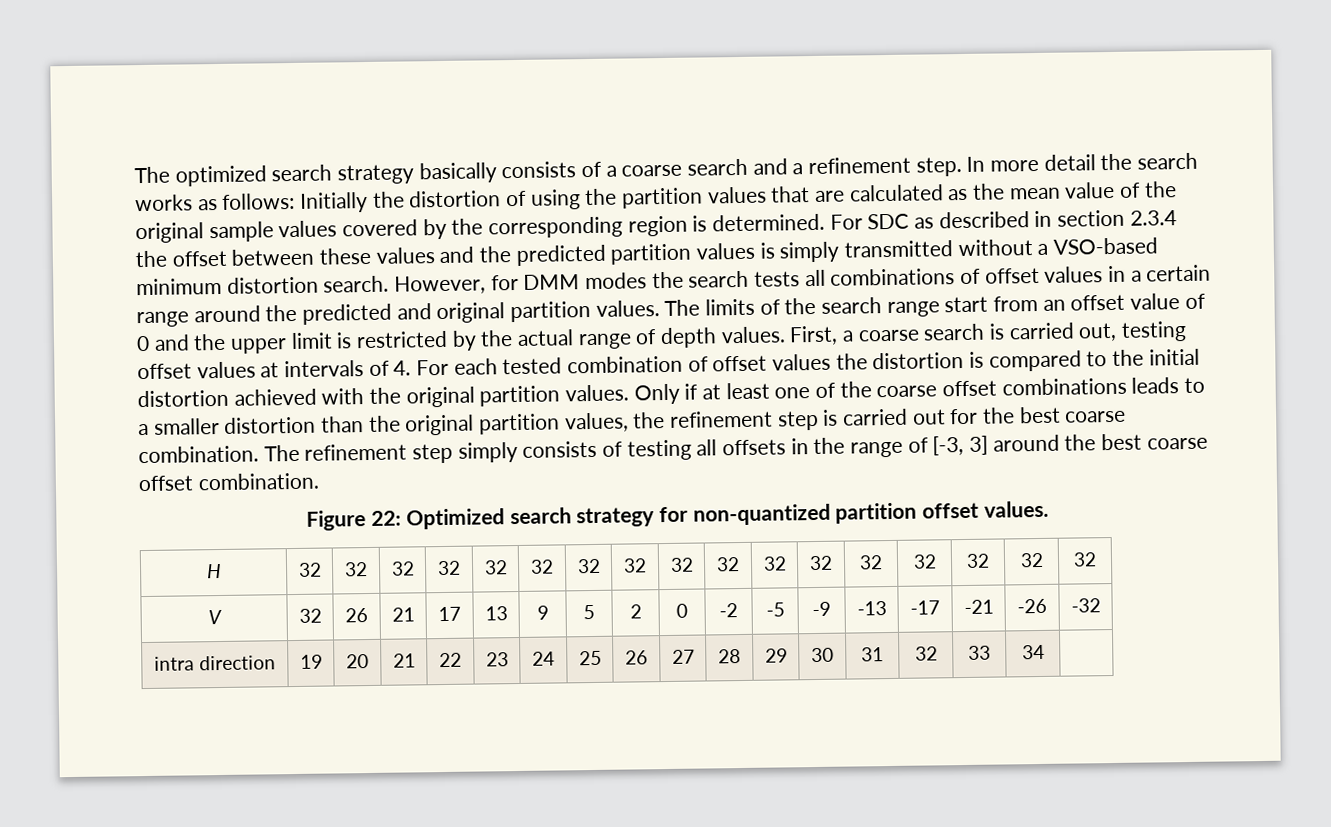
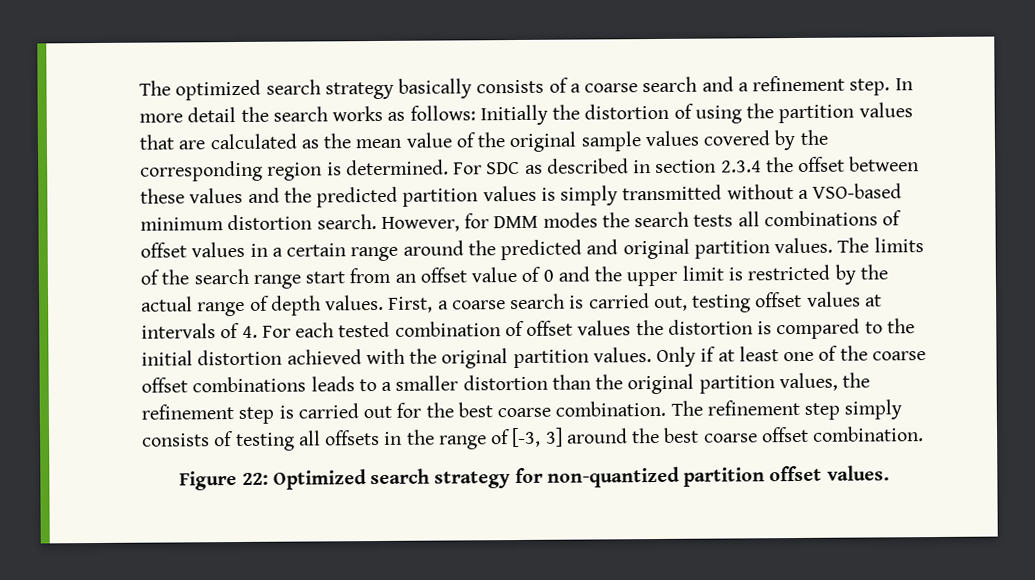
[206,564,221,579] [297,562,322,577] [344,562,368,577] [390,561,415,576] [437,560,461,576] [483,560,508,575] [530,559,554,574] [576,558,601,574] [623,558,647,573] [669,557,694,572] [716,557,740,572] [762,556,787,571] [809,555,833,571] [859,555,883,570] [912,554,937,569] [966,553,990,568] [1019,552,1044,568] [1073,552,1097,567] [207,609,222,625] [298,608,322,623] [345,608,368,623] [391,607,415,622] [438,606,461,622] [484,606,508,621] [536,605,549,620] [583,604,595,620] [629,604,642,619] [676,603,688,618] [719,603,738,618] [765,602,785,617] [812,601,831,617] [856,601,887,616] [910,600,940,615] [963,599,994,615] [1017,598,1047,614] [1070,598,1101,613] [154,655,276,671] [299,654,323,669] [346,654,369,669] [392,653,416,668] [439,652,462,668] [485,652,509,667] [532,651,555,666] [578,650,602,666] [625,650,648,665] [671,649,695,664] [718,649,741,664] [764,648,788,663] [811,647,834,663] [861,647,884,662] [914,646,938,661] [968,645,991,660] [1021,644,1045,660] // H | 32 | 32 | 32 | 32 | 32 | 32 | 32 | 32 | 32 | 32 | 32 | 32 | 32 | 32 | 32 | 32 | 32 // V | 32 | 26 | 21 | 17 | 13 | 9 | 5 | 2 | 0 | -2 | -5 | -9 | -13 | -17 | -21 | -26 | -32 // intra direction | 19 | 20 | 21 | 22 | 23 | 24 | 25 | 26 | 27 | 28 | 29 | 30 | 31 | 32 | 33 | 34 | -> (890, 473) none

